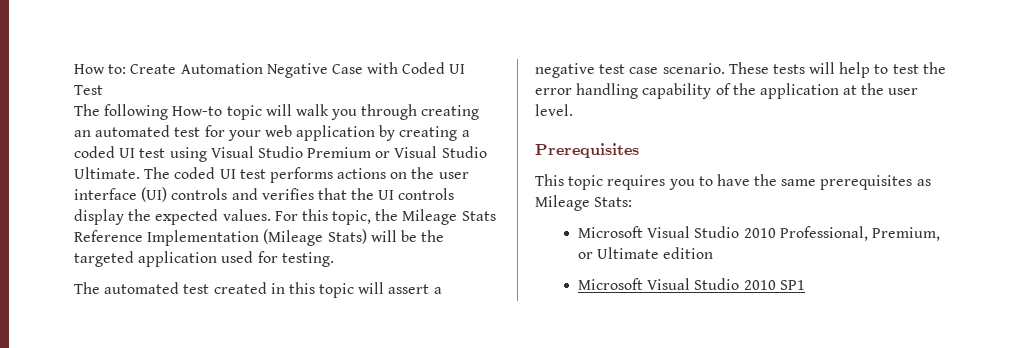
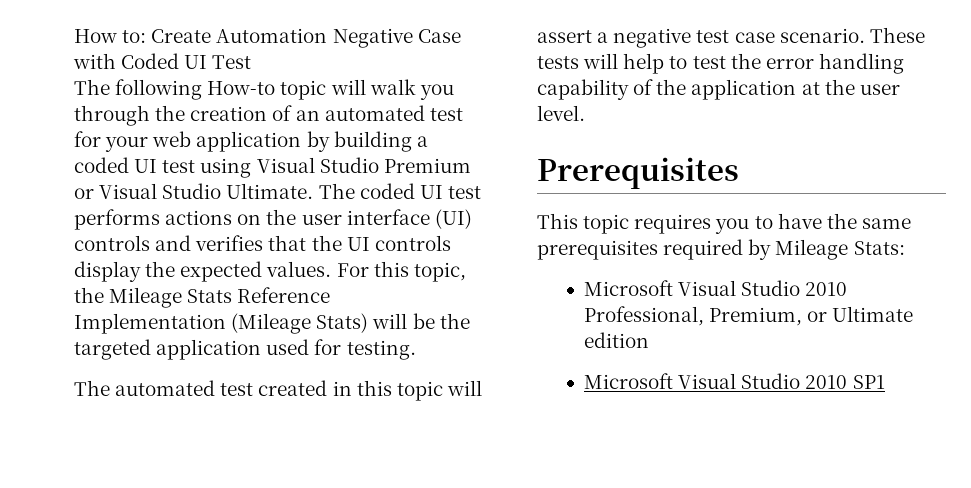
[421,105,480,120] creating -> [155,105,293,121] the creation of
[399,126,458,141] creating -> [333,131,412,152] building
[916,179,931,186] as -> [663,239,772,260] required by

